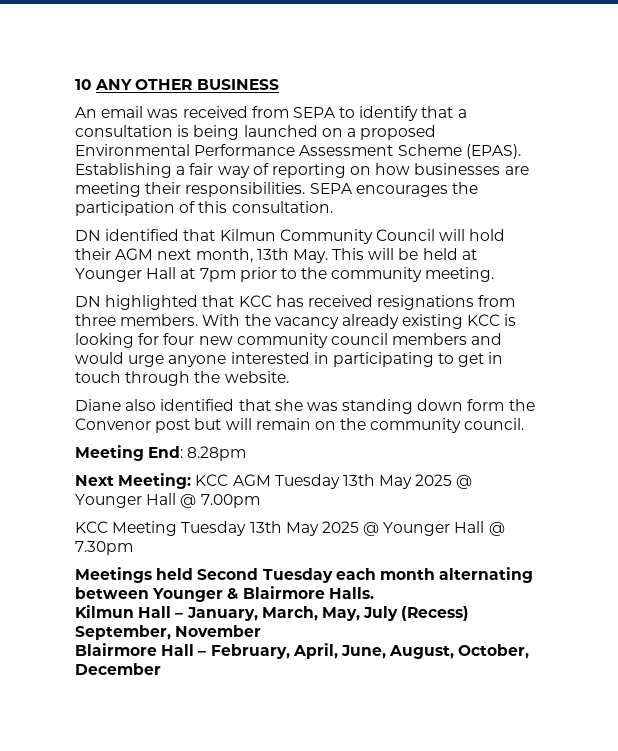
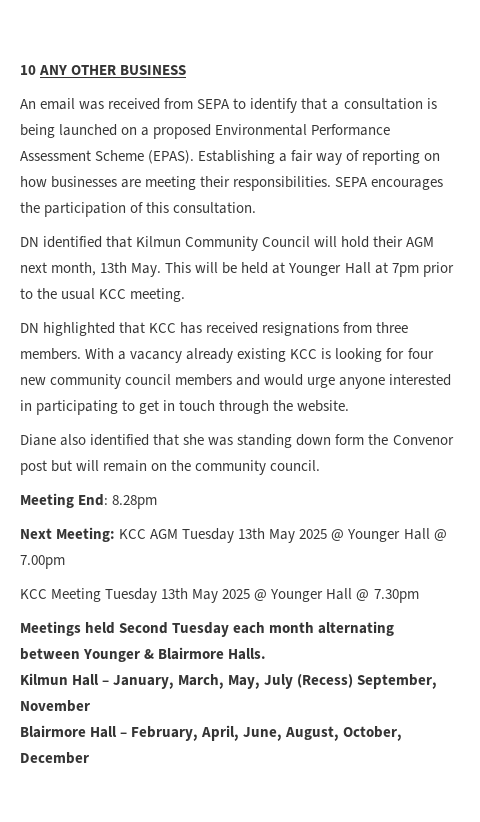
[331,267,423,282] community -> [61,288,127,300] usual KCC
[244,314,271,326] the -> [118,351,127,360] a

